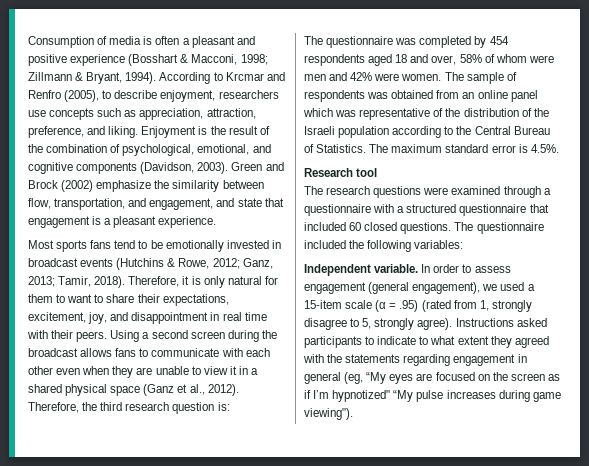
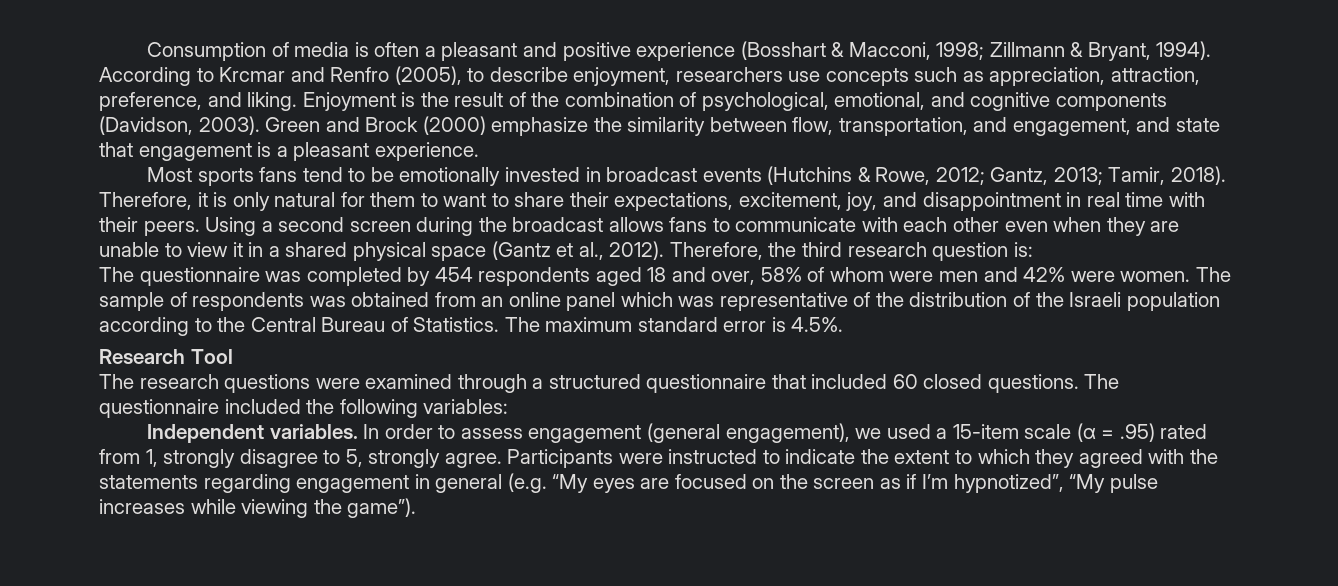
[61,180,94,192] (2002) -> [422,116,486,135] (2000)
[242,258,273,269] Ganz, -> [990,167,1049,185] Gantz,
[143,384,175,396] (Ganz -> [491,241,551,260] (Gantz
[356,168,378,177] tool -> [190,349,233,364] Tool
[304,204,405,216] questionnaire with a -> (544, 383) none
[374,264,419,273] variable. -> [269,424,358,439] variables.
[421,300,451,312] (rated -> [1160,424,1208,439] rated
[417,318,547,330] [304,336,489,348] agree). Instructions asked participants to indicate to what extent -> [444,449,1030,468] agree. Participants were instructed to indicate the extent to which
[344,372,364,384] (eg, -> [507,473,547,493] (e.g.
[332,390,391,402] hypnotized" -> [953,474,1064,493] hypnotized”,
[498,390,561,402] [304,408,353,420] during game viewing"). -> [190,498,417,518] while viewing the game”).

